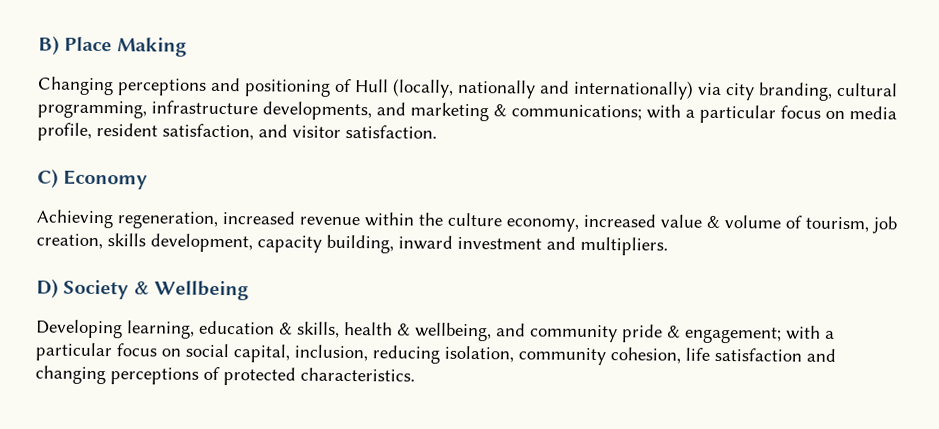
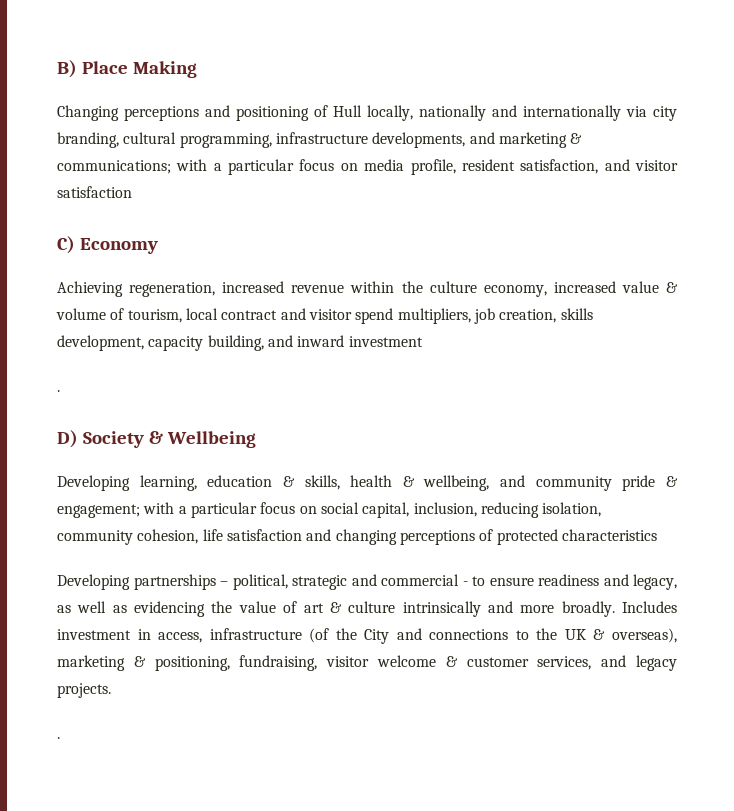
[392,78,454,98] (locally, -> [367,105,413,121] locally,
[573,79,694,100] internationally) -> [523,105,621,121] internationally
[345,125,437,139] satisfaction. -> [57,186,132,198] satisfaction
(869, 224) none -> [185,308,471,324] local contract and visitor spend multipliers,
(394, 244) none -> [267,335,293,347] and
[546,236,668,256] and multipliers. -> [57,390,60,392] // .
[300,367,415,382] characteristics. -> [561,529,657,541] [57,574,677,590] [57,601,677,617] [57,628,678,644] [57,655,677,671] [57,683,111,698] [57,737,60,739] characteristics // Developing partnerships – political, strategic and commercial - to ensure readiness and legacy, as well as evidencing the value of art & culture intrinsically and more broadly. Includes investment in access, infrastructure (of the City and connections to the UK & overseas), marketing & positioning, fundraising, visitor welcome & customer services, and legacy projects. // .

